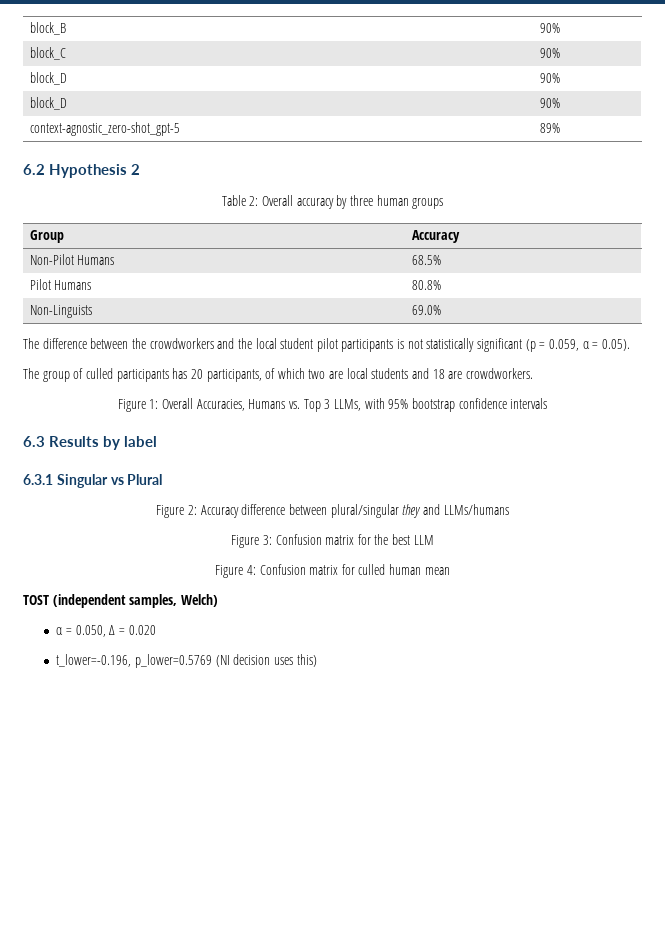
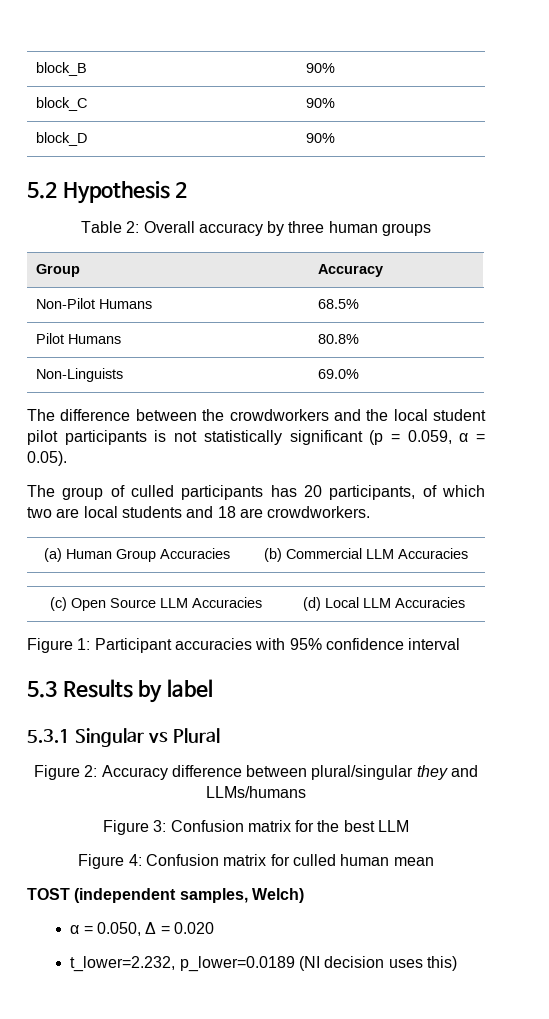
[29,97,67,110] [539,98,560,108] [29,122,180,136] [539,123,560,133] [23,164,45,175] // block_D | 90% // context-agnostic_zero-shot_gpt-5 | 89% // 6.2 -> [27,182,57,199] // 5.2
[117,398,548,412] [23,436,45,447] // Figure 1: Overall Accuracies, Humans vs. Top 3 LLMs, with 95% bootstrap confidence intervals // 6.3 -> [44,548,230,562] [263,548,468,562] [49,597,262,611] [303,597,465,611] [27,638,461,653] [27,681,57,698] // (a) Human Group Accuracies | (b) Commercial LLM Accuracies // (c) Open Source LLM Accuracies | (d) Local LLM Accuracies // Figure 1: Participant accuracies with 95% confidence interval // 5.3
[23,474,53,485] 6.3.1 -> [27,729,70,743] 5.3.1
[56,654,212,668] t_lower=-0.196, p_lower=0.5769 -> [70,956,295,972] t_lower=2.232, p_lower=0.0189

